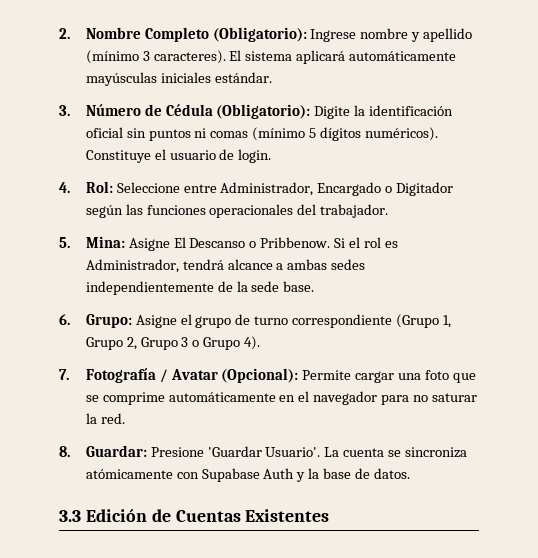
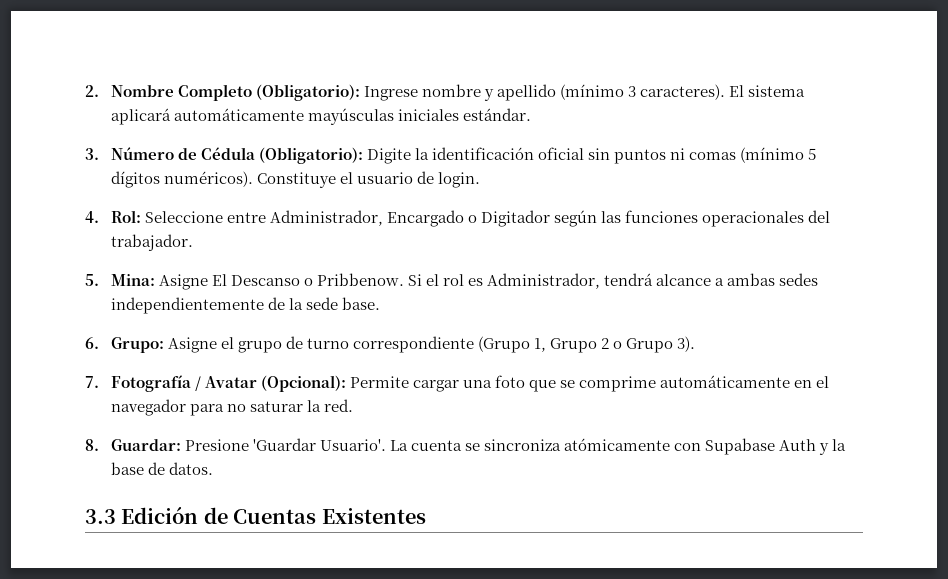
[126,337,189,350] 2, Grupo 3 -> [601,338,610,349] 2
[244,336,261,350] 4). -> [677,336,696,352] 3).

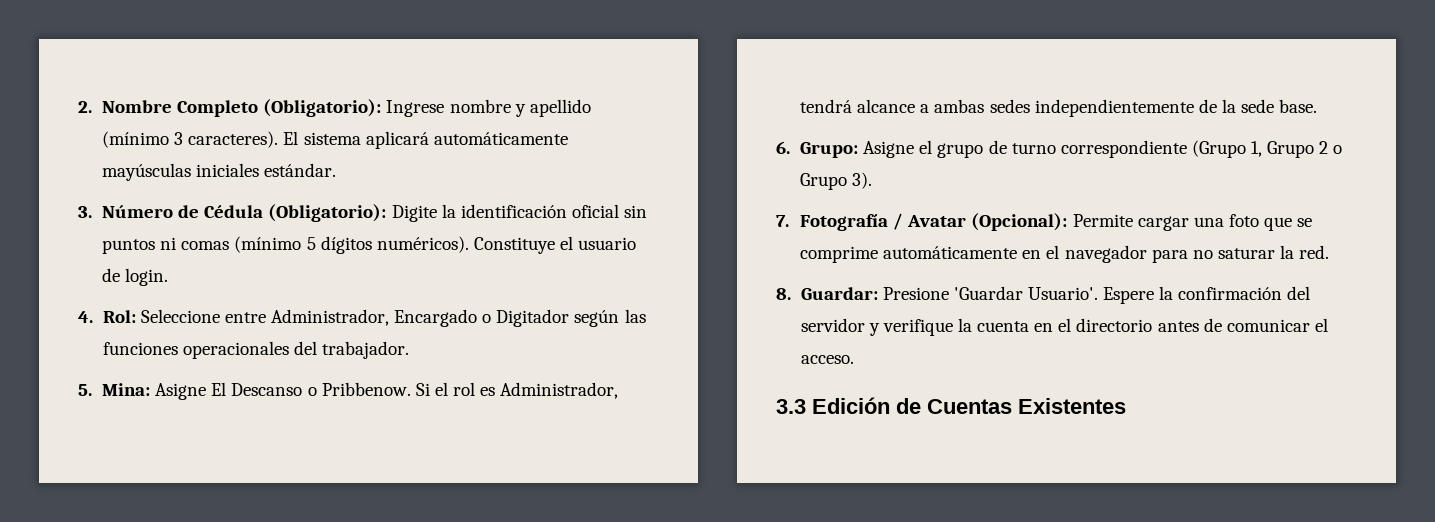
[389,438,847,455] [110,462,213,475] La cuenta se sincroniza atómicamente con Supabase Auth y la base de datos. -> [1103,286,1311,304] [800,318,1328,336] [800,355,854,364] Espere la confirmación del servidor y verifique la cuenta en el directorio antes de comunicar el acceso.

